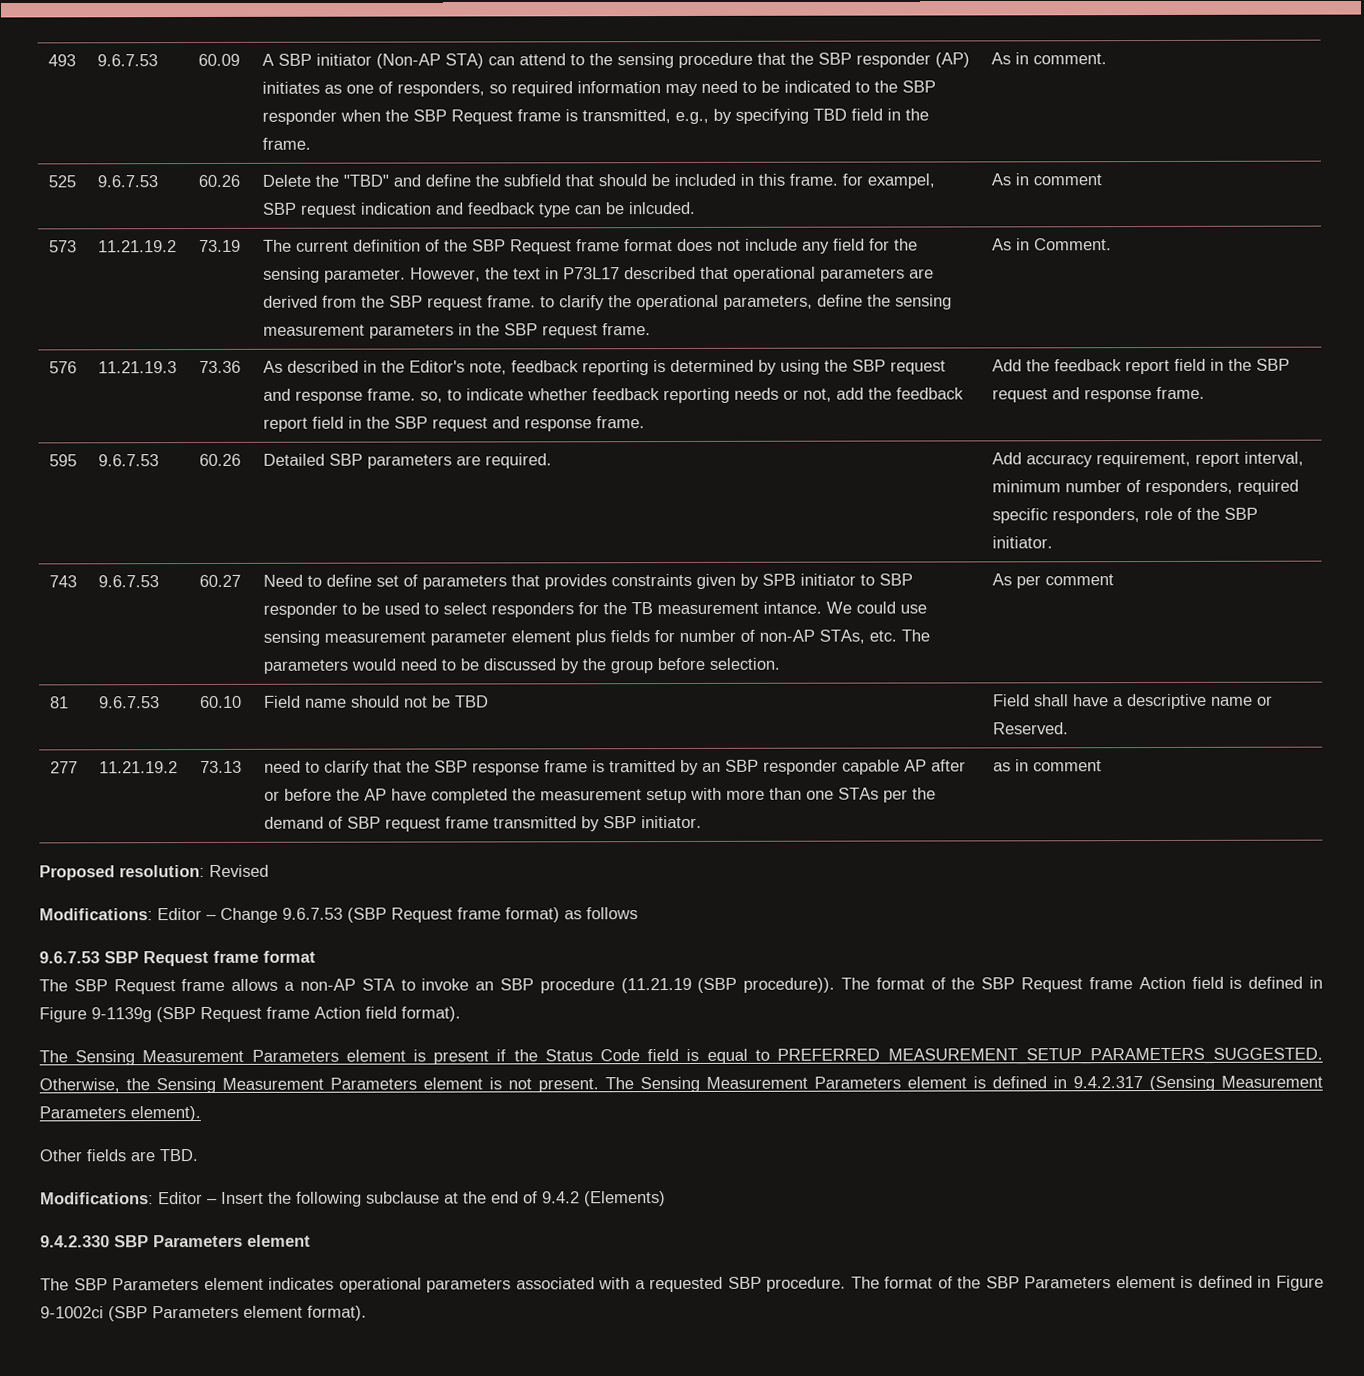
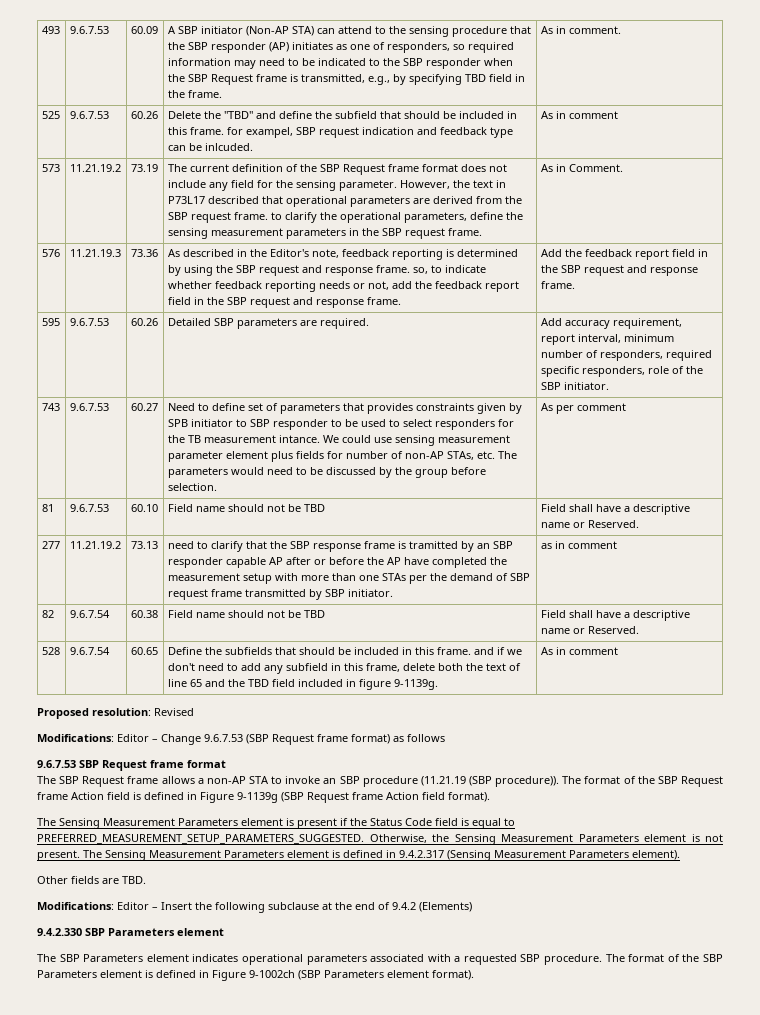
(1102, 766) none -> [41,610,54,618] [69,610,110,618] [130,610,158,618] [167,610,325,618] [540,610,690,621] [540,626,639,634] [41,647,60,655] [69,647,110,655] [130,647,158,655] [167,647,522,655] [167,663,521,674] [167,679,438,690] [540,647,618,655] // 82 | 9.6.7.54 | 60.38 | Field name should not be TBD | Field shall have a descriptive name or Reserved. // 528 | 9.6.7.54 | 60.65 | Define the subfields that should be included in this frame. and if we don't need to add any subfield in this frame, delete both the text of line 65 and the TBD field included in figure 9-1139g. | As in comment
[40,1306,104,1319] 9-1002ci -> [249,970,295,978] 9-1002ch

